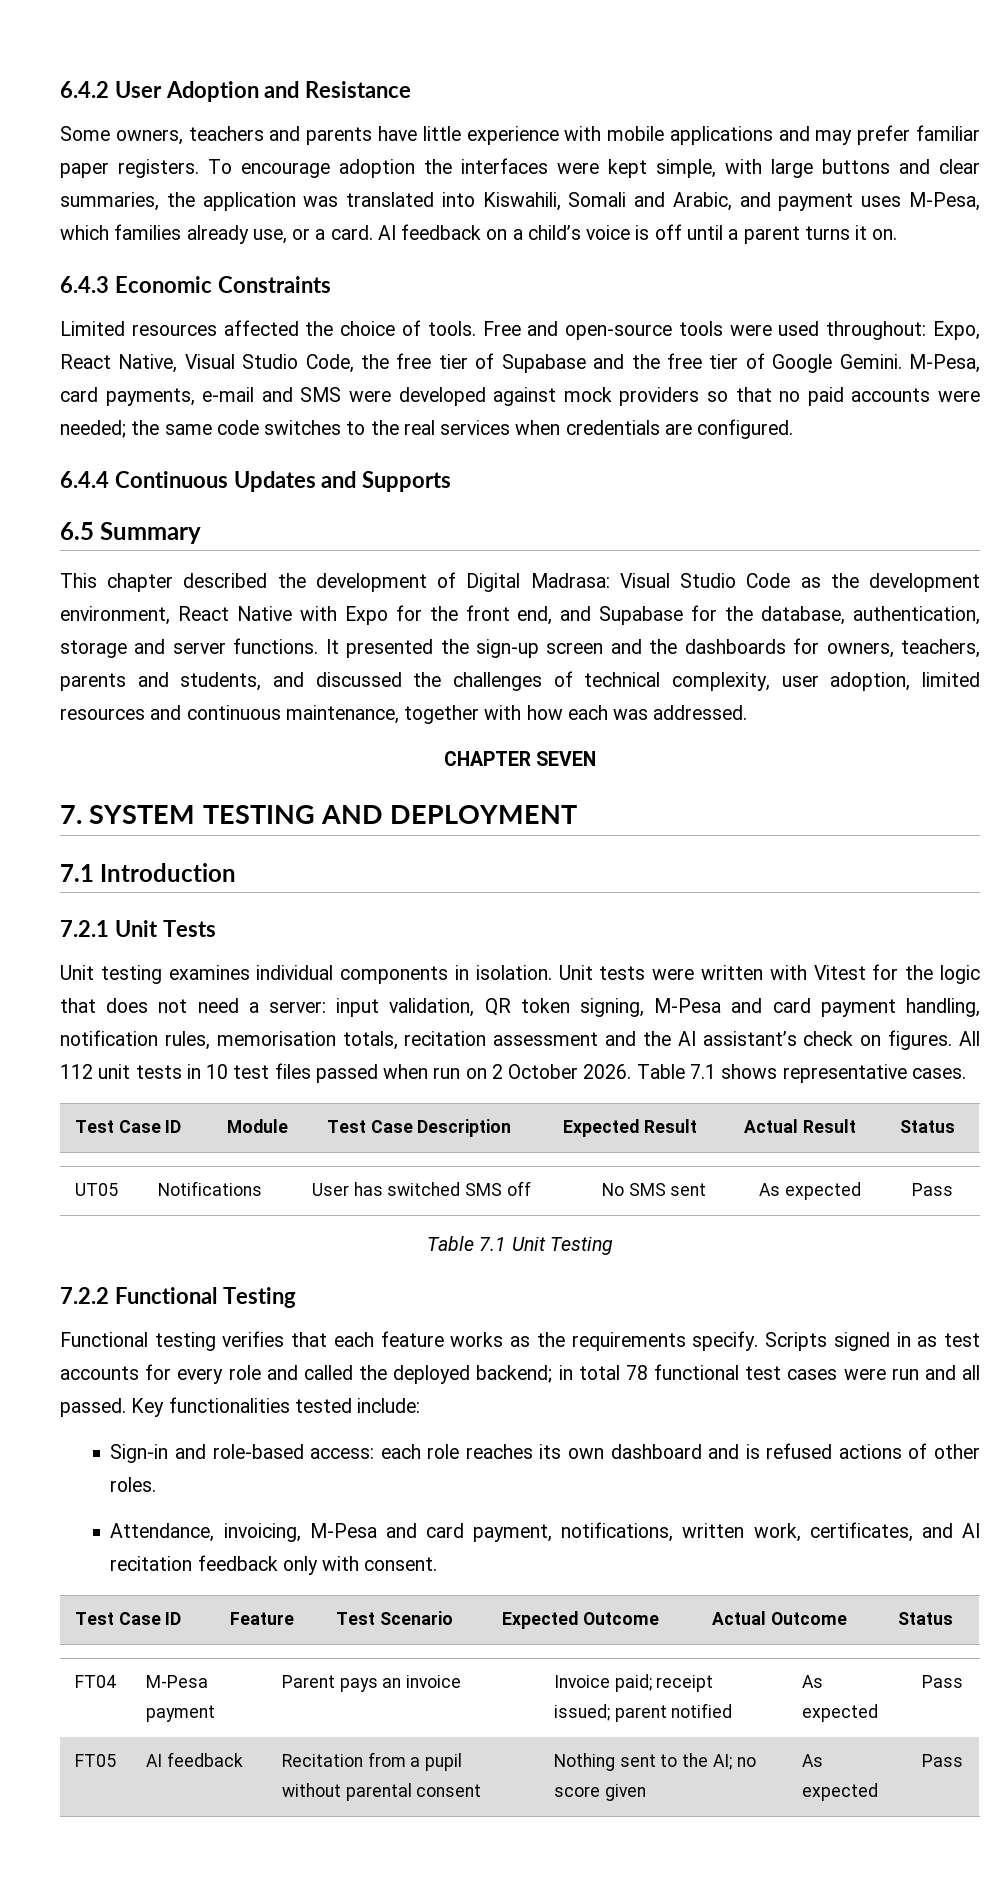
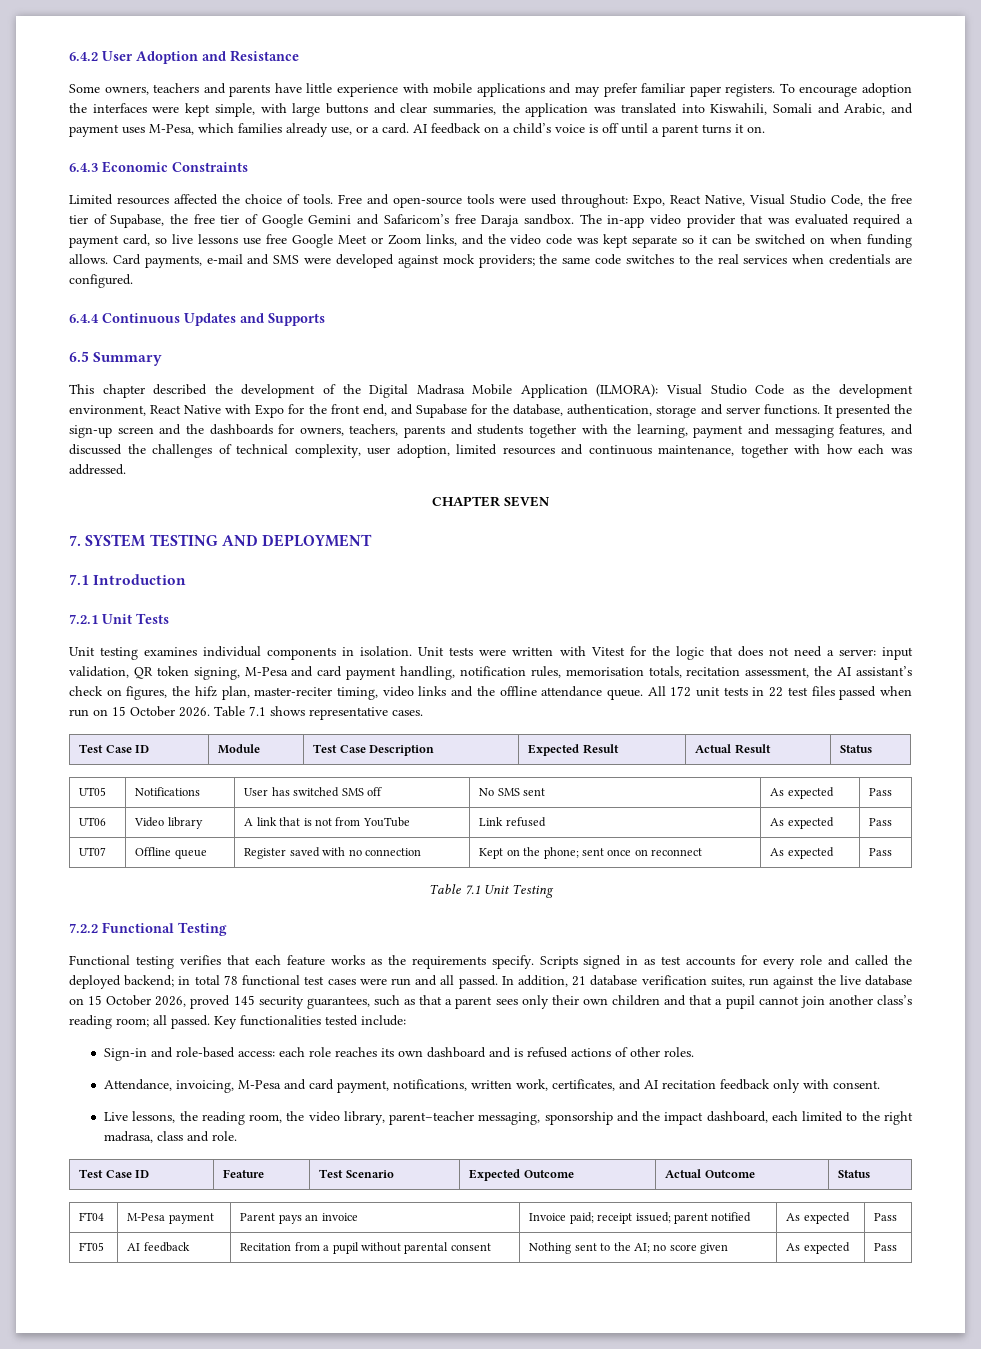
[501,354,625,373] Supabase and -> [110,214,165,228] Supabase,
[839,354,980,373] [60,387,98,402] Gemini. M-Pesa, card -> [308,214,913,228] [69,234,912,248] [69,254,141,265] Gemini and Safaricom’s free Daraja sandbox. The in-app video provider that was evaluated required a payment card, so live lessons use free Google Meet or Zoom links, and the video code was kept separate so it can be switched on when funding allows. Card
[619,387,981,406] [60,420,126,438] providers so that no paid accounts were needed; -> [478,254,535,268] providers;
[466,573,610,592] Digital Madrasa: -> [342,384,659,398] the Digital Madrasa Mobile Application (ILMORA):
[180,672,262,691] students, -> [477,424,886,438] students together with the learning, payment and messaging features,
[493,1031,637,1046] assessment and -> [745,667,810,678] assessment,
[888,1030,980,1050] [60,1064,93,1079] figures. All 112 -> [126,686,692,700] figures, the hifz plan, master-reciter timing, video links and the offline attendance queue. All 172
[206,1064,229,1079] 10 -> [769,687,784,697] 22
[491,1064,503,1079] 2 -> [112,706,126,716] 15
(953, 1189) none -> [79,817,107,826] [134,817,203,829] [244,817,410,827] [479,817,546,827] [770,817,834,829] [869,818,893,826] [79,847,107,856] [135,847,207,859] [244,847,421,859] [479,847,703,859] [770,847,834,859] [869,848,893,856] // UT06 | Video library | A link that is not from YouTube | Link refused | As expected | Pass // UT07 | Offline queue | Register saved with no connection | Kept on the phone; sent once on reconnect | As expected | Pass
(126, 1407) none -> [501,975,913,989] [69,995,913,1009] [69,1015,210,1029] In addition, 21 database verification suites, run against the live database on 15 October 2026, proved 145 security guarantees, such as that a parent sees only their own children and that a pupil cannot join another class’s reading room; all passed.
(438, 1564) none -> [104,1111,913,1125] [104,1131,238,1143] // Live lessons, the reading room, the video library, parent–teacher messaging, sponsorship and the impact dashboard, each limited to the right madrasa, class and role.

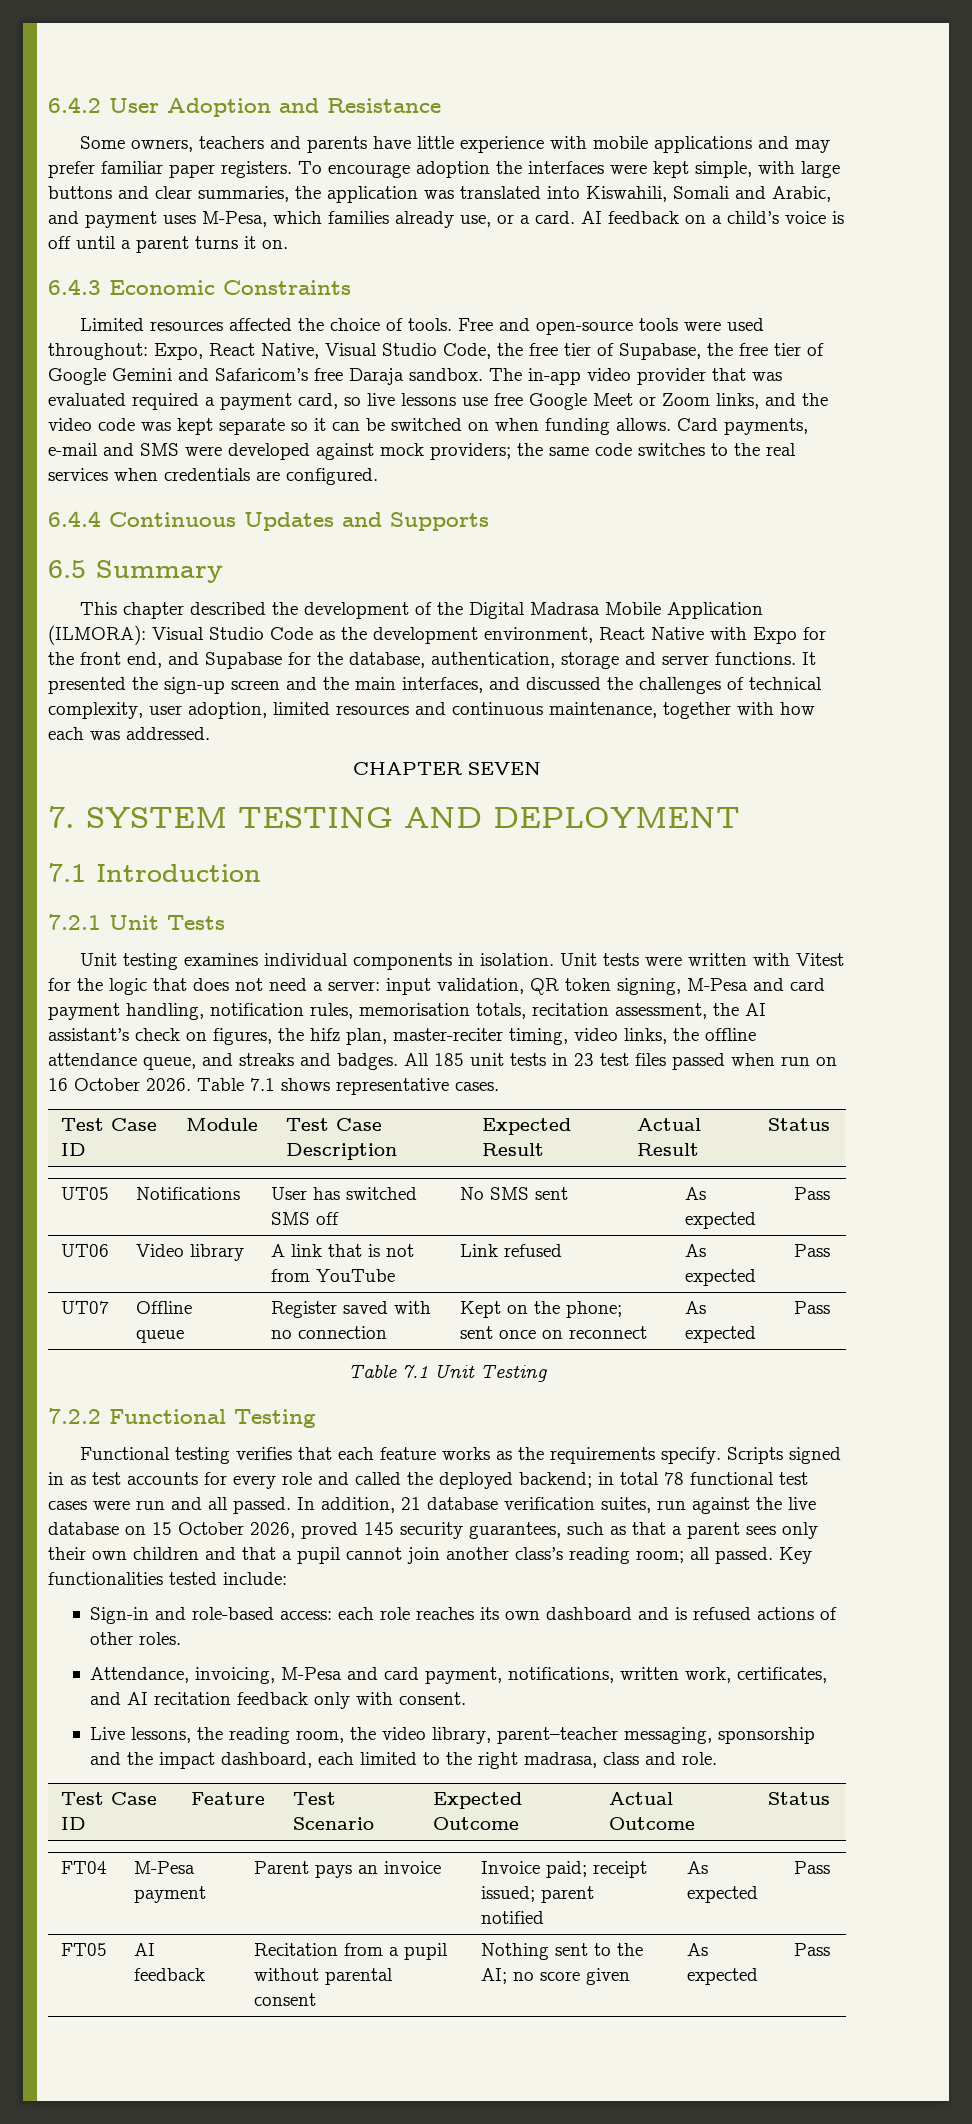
[209,424,886,438] dashboards for owners, teachers, parents and students together with the learning, payment and messaging features, -> [355,677,483,693] main interfaces,
[418,686,474,697] links and -> [624,1028,667,1044] links,
[606,686,692,700] queue. All 172 -> [143,1053,464,1070] queue, and streaks and badges. All 185
[769,687,784,697] 22 -> [574,1053,594,1066] 23
[112,706,126,716] 15 -> [48,1078,68,1091] 16

